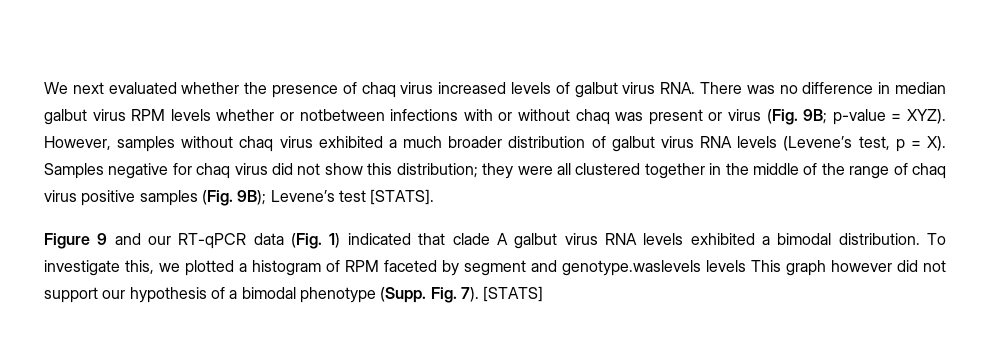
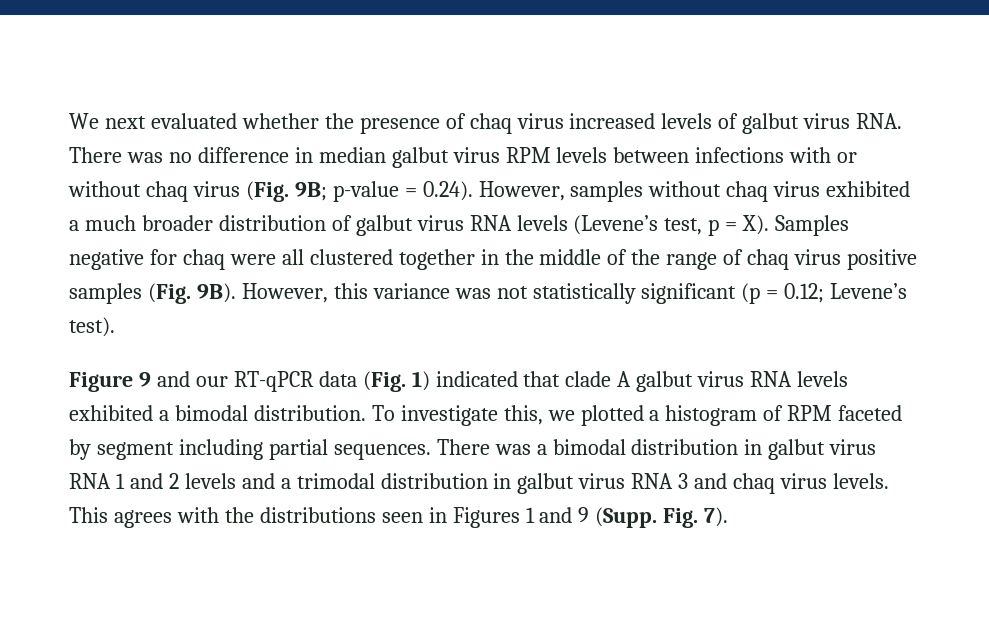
[216,109,385,121] whether or notbetween -> [613,147,690,163] between
[615,109,723,125] was present or -> (188, 191) none
[907,109,947,124] XYZ). -> [422,181,473,201] 0.24).
[234,163,514,179] virus did not show this distribution; they -> (225, 259) none
[237,189,435,205] 9B); Levene’s test [STATS]. -> [196,283,908,304] [69,317,115,337] 9B). However, this variance was not statistically significant (p = 0.12; Levene’s test).
[531,260,946,276] [44,287,376,303] and genotype.waslevels levels This graph however did not support our hypothesis of a bimodal phenotype -> [178,439,877,460] [69,473,889,494] [69,507,590,528] including partial sequences. There was a bimodal distribution in galbut virus RNA 1 and 2 levels and a trimodal distribution in galbut virus RNA 3 and chaq virus levels. This agrees with the distributions seen in Figures 1 and 9
[483,286,544,302] [STATS] -> (729, 517) none

